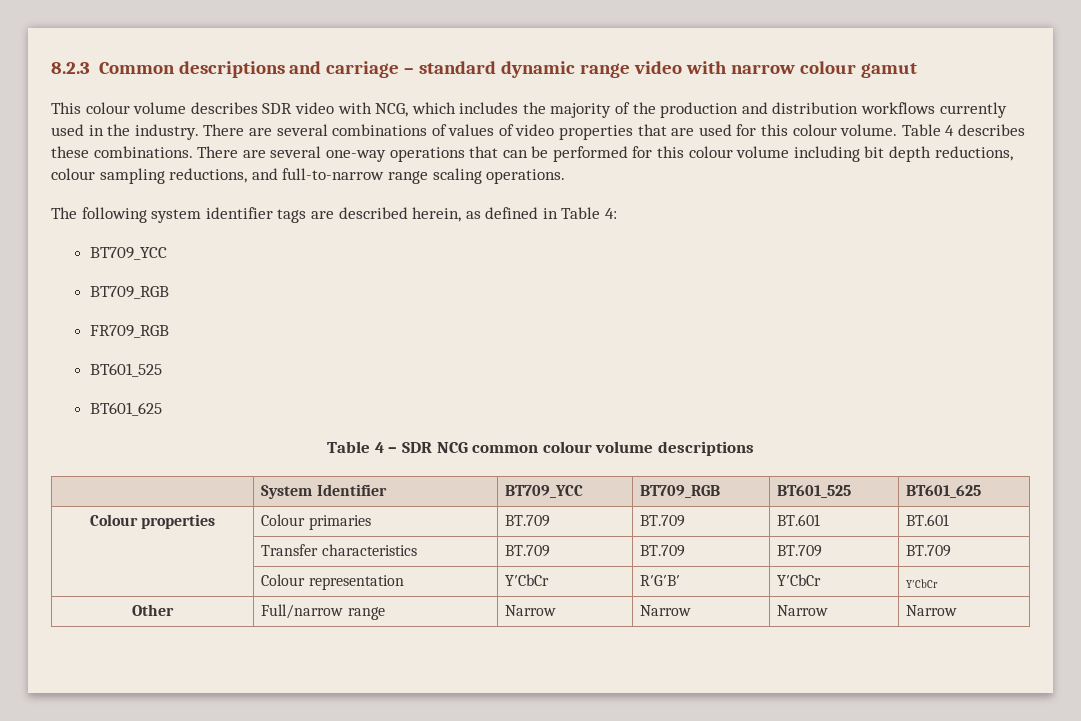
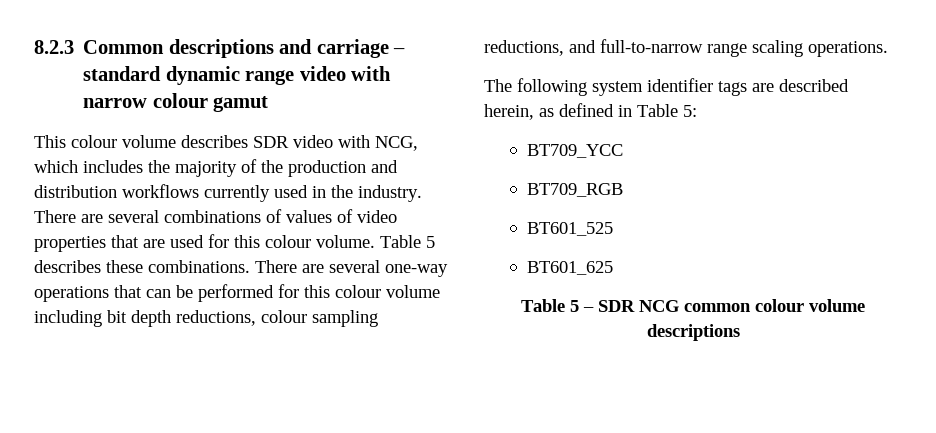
[945,125,955,136] 4 -> [426,236,435,248] 5
[605,208,618,219] 4: -> [683,105,697,117] 5:
[90,325,170,338] // FR709_RGB -> (623, 190) none
[374,442,384,453] 4 -> [570,300,579,312] 5
[261,484,387,499] [505,485,584,498] [640,485,721,498] [777,485,852,498] [906,485,982,498] [89,514,216,529] [261,514,371,530] [505,515,551,527] [640,515,686,527] [777,514,821,526] [906,514,950,526] [261,544,417,556] [505,545,551,557] [640,545,686,557] [777,545,823,557] [906,545,952,557] [261,574,404,590] [505,574,550,586] [640,575,681,586] [777,574,822,586] [906,579,939,588] [132,604,174,616] [261,604,385,620] [505,605,557,616] [640,605,692,616] [777,605,829,616] [906,605,958,616] // | System Identifier | BT709_YCC | BT709_RGB | BT601_525 | BT601_625 // Colour properties | Colour primaries | BT.709 | BT.709 | BT.601 | BT.601 // | Transfer characteristics | BT.709 | BT.709 | BT.709 | BT.709 // | Colour representation | Y′CbCr | R′G′B′ | Y′CbCr | Y′CbCr // Other | Full/narrow range | Narrow | Narrow | Narrow | Narrow -> (740, 332) none

